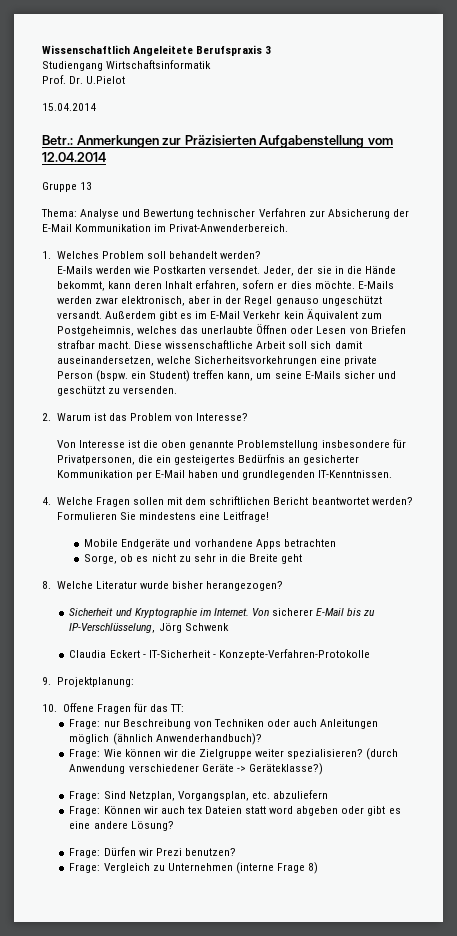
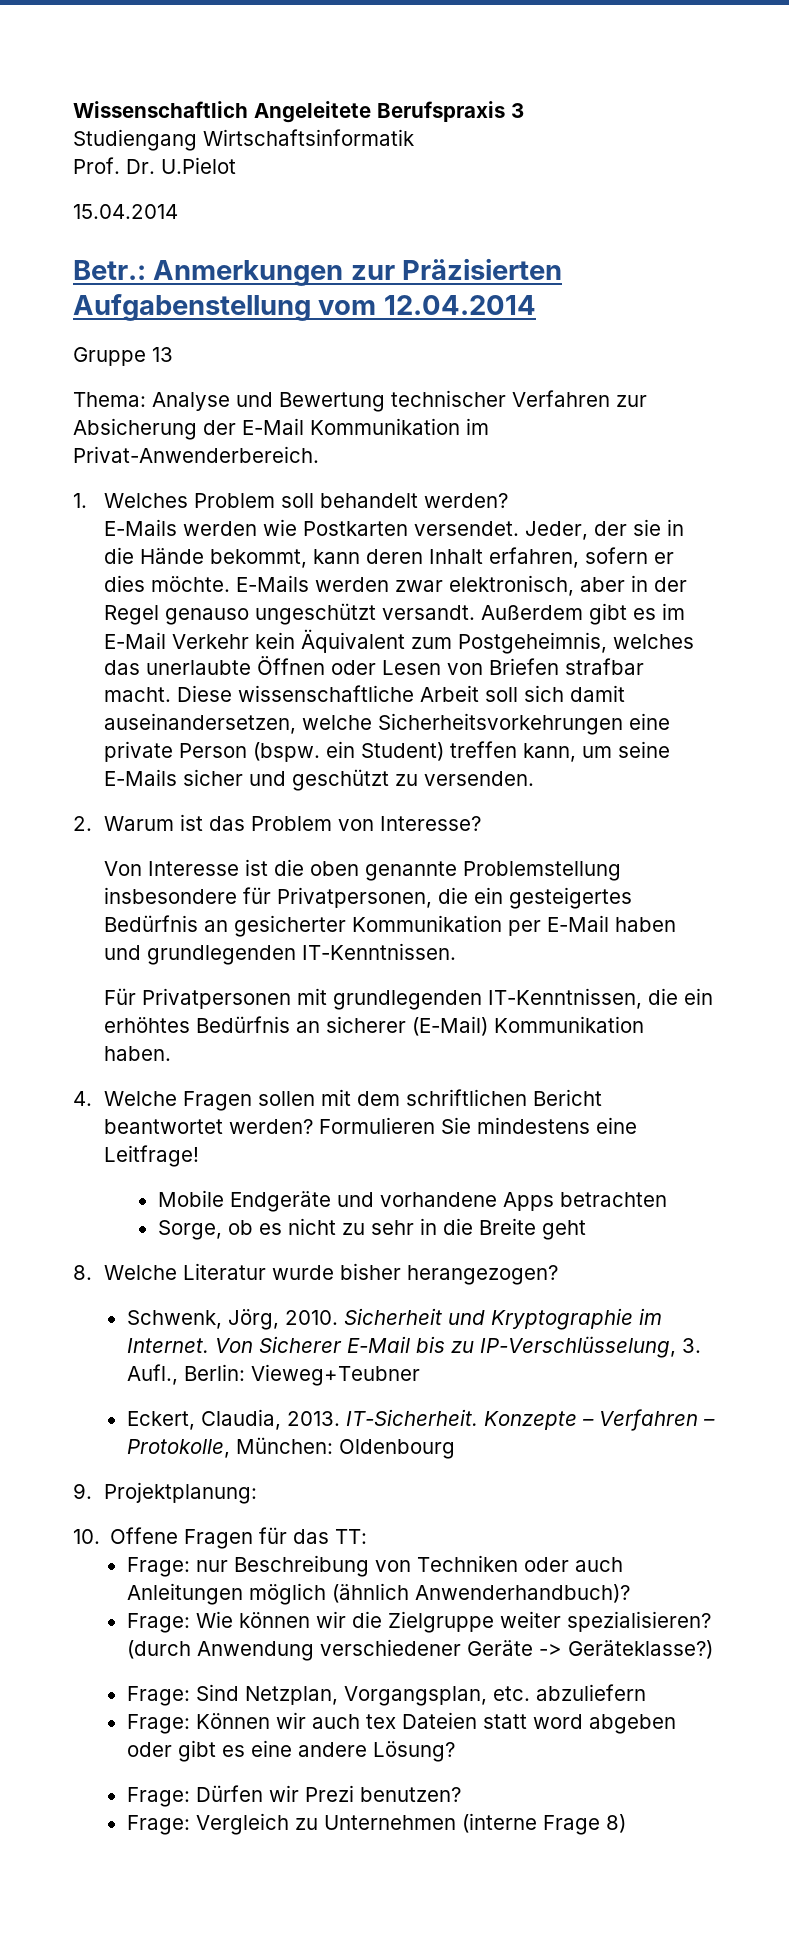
(393, 474) none -> [104,988,714,1010] [104,1016,645,1036] [104,1046,172,1061] // Für Privatpersonen mit grundlegenden IT-Kenntnissen, die ein erhöhtes Bedürfnis an sicherer (E-Mail) Kommunikation haben.
(284, 586) none -> [126,1309,338,1330] Schwenk, Jörg, 2010.
[272,608,314,616] sicherer -> [258,1336,342,1353] Sicherer
[158,623,229,633] [69,649,370,660] Jörg Schwenk // Claudia Eckert - IT-Sicherheit - Konzepte-Verfahren-Protokolle -> [681,1338,701,1353] [126,1364,420,1386] [126,1409,715,1431] [126,1437,455,1459] 3. Aufl., Berlin: Vieweg+Teubner // Eckert, Claudia, 2013. IT-Sicherheit. Konzepte – Verfahren – Protokolle, München: Oldenbourg

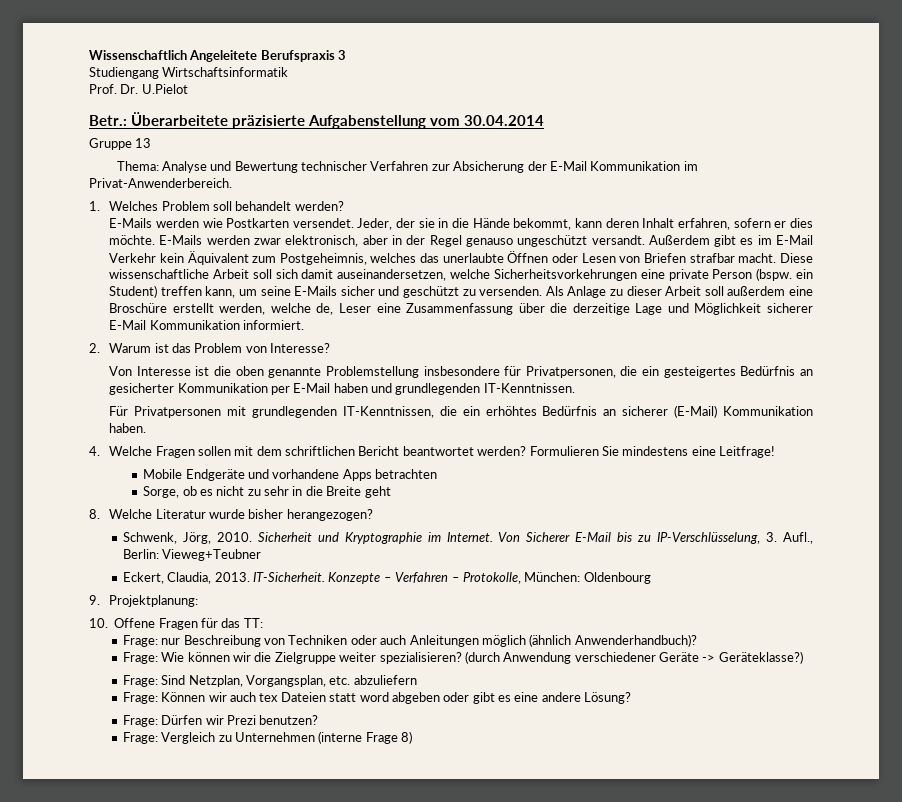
[73,204,178,219] // 15.04.2014 -> (188, 89) none
[153,258,563,286] Anmerkungen zur Präzisierten -> [131,112,305,129] Überarbeitete präzisierte
[383,295,536,315] 12.04.2014 -> [464,115,544,126] 30.04.2014
(535, 778) none -> [545,286,814,298] [109,303,813,315] [109,320,304,330] Als Anlage zu dieser Arbeit soll außerdem eine Broschüre erstellt werden, welche de, Leser eine Zusammenfassung über die derzeitige Lage und Möglichkeit sicherer E-Mail Kommunikation informiert.

